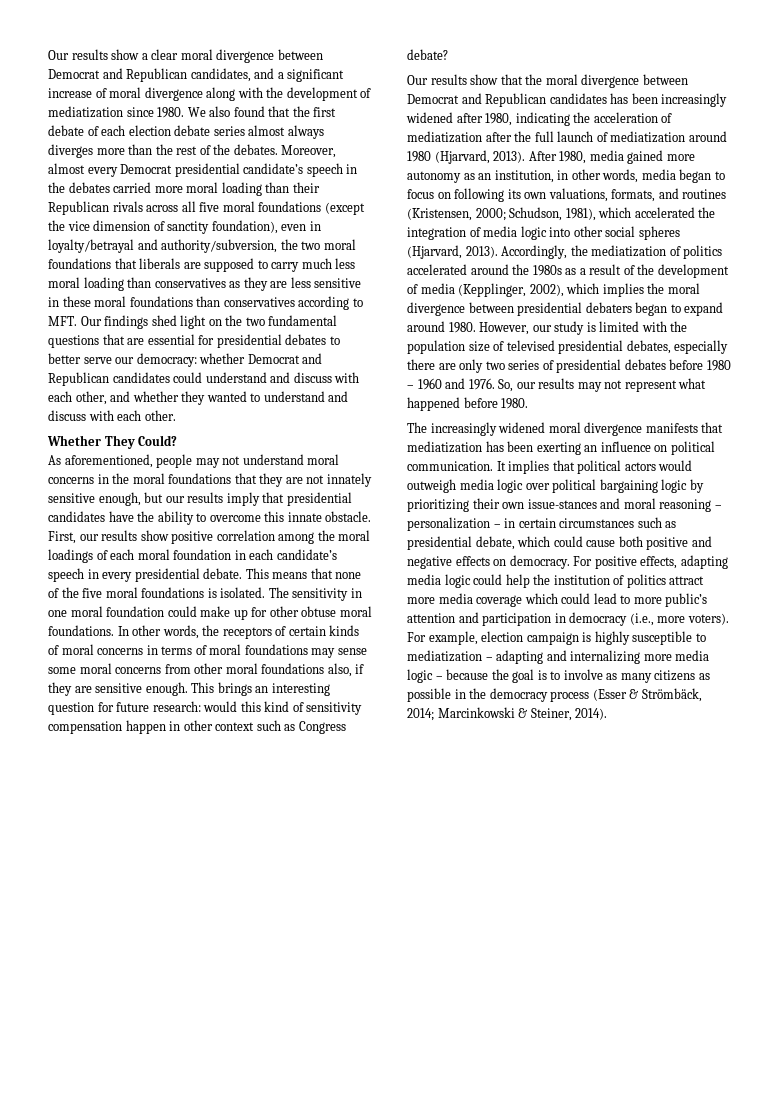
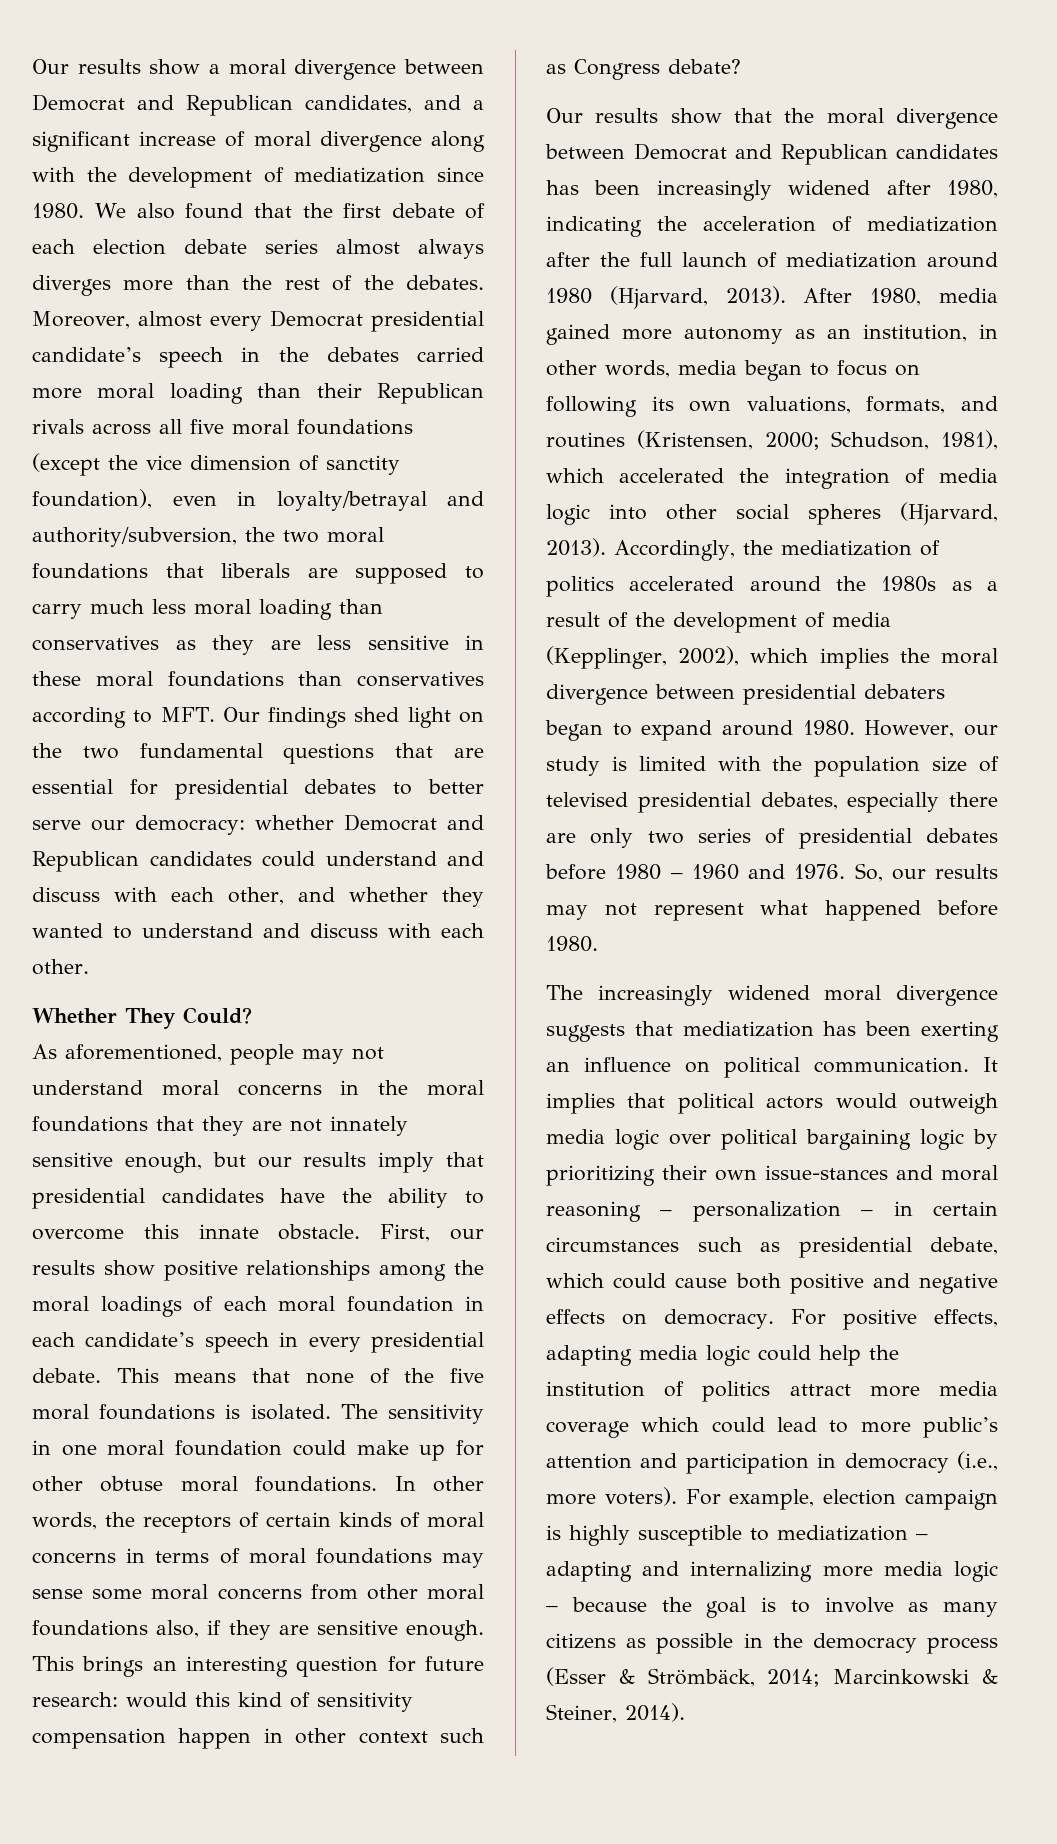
[151,49,179,60] clear -> (220, 69) none
[216,530,275,541] correlation -> [246,1260,371,1281] relationships
[645,423,698,433] manifests -> [546,1024,625,1042] suggests

